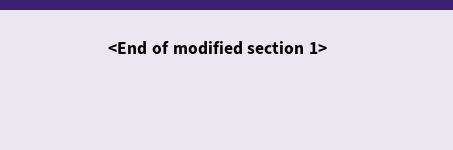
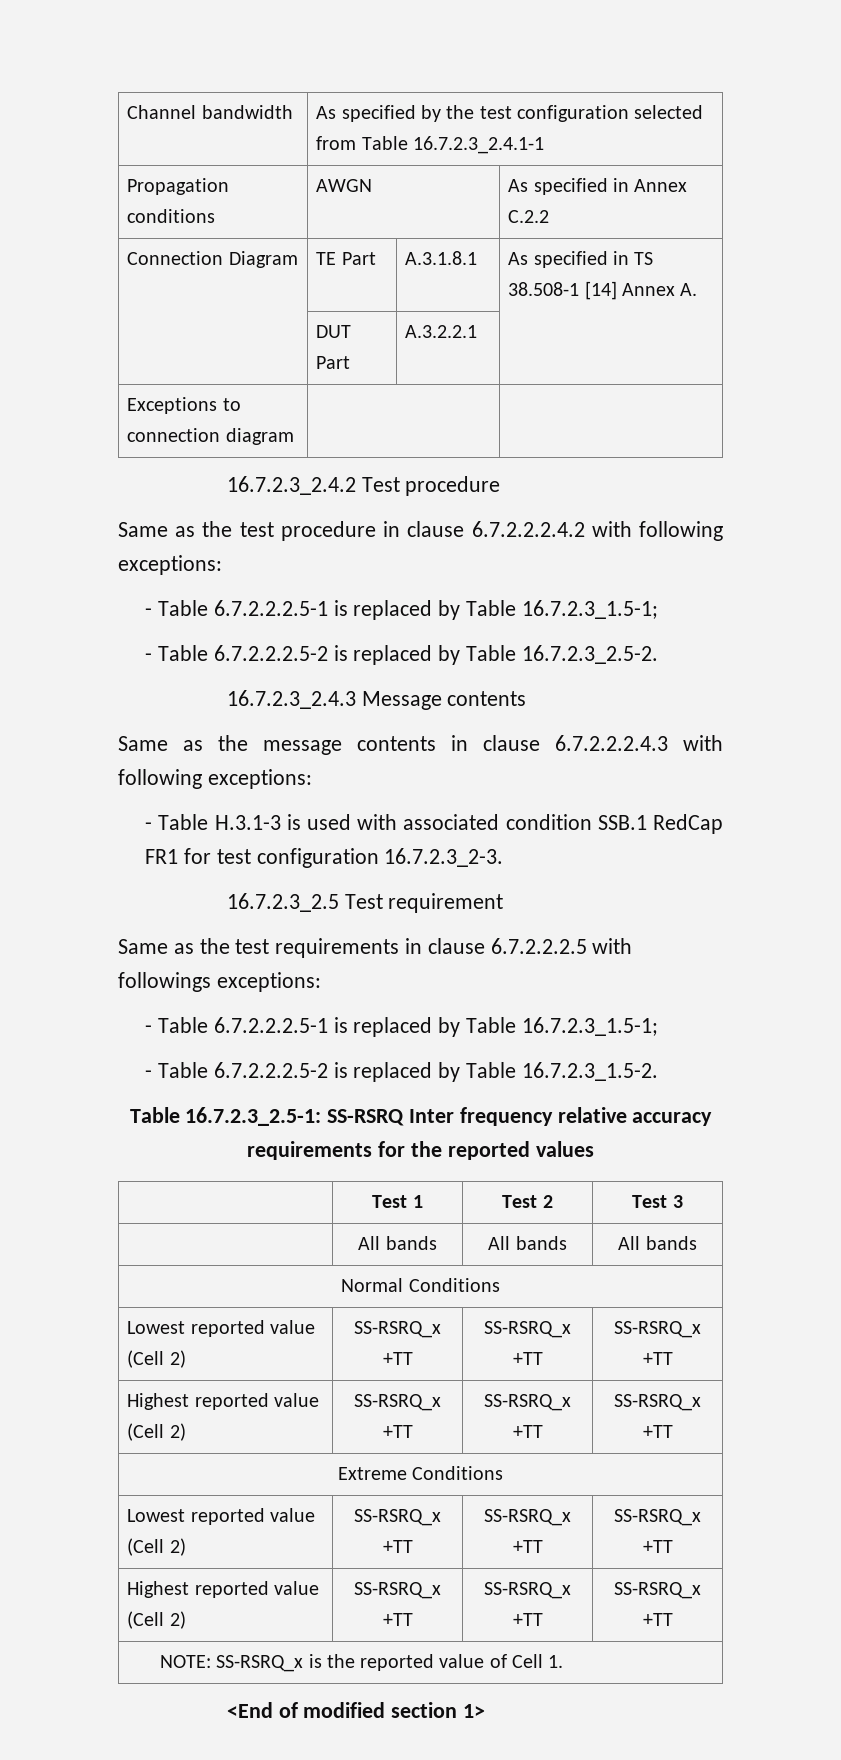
(108, 48) none -> [127,105,293,119] [316,105,704,122] [316,136,544,154] [127,178,230,195] [127,209,216,223] [316,179,373,192] [508,178,688,195] [508,210,550,223] [127,251,298,268] [316,252,376,265] [405,251,478,265] [508,251,654,268] [508,281,698,300] [316,325,352,338] [316,356,351,369] [405,325,478,338] [127,397,241,414] [127,428,294,445] [226,476,501,496] [118,521,723,541] [118,555,222,575] [145,600,658,620] [145,645,658,665] [226,690,527,710] [118,735,723,755] [118,769,312,789] [145,814,723,834] [145,848,504,868] [226,893,504,913] [118,938,633,958] [118,972,321,992] [145,1017,658,1037] [145,1062,658,1082] [129,1107,713,1126] [247,1141,594,1160] [372,1195,423,1208] [502,1195,553,1208] [632,1195,683,1208] [358,1236,437,1250] [488,1236,567,1250] [618,1236,697,1250] [341,1278,500,1292] [127,1320,315,1337] [127,1350,186,1368] [354,1321,441,1338] [382,1352,413,1365] [484,1321,571,1338] [512,1352,543,1365] [614,1321,701,1338] [642,1352,673,1365] [127,1393,319,1410] [127,1423,186,1441] [354,1394,441,1411] [382,1425,413,1438] [484,1394,571,1411] [512,1425,543,1438] [614,1394,701,1411] [642,1425,673,1438] [337,1466,504,1480] [127,1508,315,1525] [127,1538,186,1556] [354,1509,441,1526] [382,1540,413,1553] [484,1509,571,1526] [512,1540,543,1553] [614,1509,701,1526] [642,1540,673,1553] [127,1581,319,1598] [127,1611,186,1629] [354,1582,441,1599] [382,1613,413,1626] [484,1582,571,1599] [512,1613,543,1626] [614,1582,701,1599] [642,1613,673,1626] [160,1654,564,1672] Channel bandwidth | As specified by the test configuration selected from Table 16.7.2.3_2.4.1-1 // Propagation conditions | AWGN | As specified in Annex C.2.2 // Connection Diagram | TE Part | A.3.1.8.1 | As specified in TS 38.508-1 [14] Annex A. // | DUT Part | A.3.2.2.1 | // Exceptions to connection diagram | | // 16.7.2.3_2.4.2 Test procedure // Same as the test procedure in clause 6.7.2.2.2.4.2 with following exceptions: // - Table 6.7.2.2.2.5-1 is replaced by Table 16.7.2.3_1.5-1; // - Table 6.7.2.2.2.5-2 is replaced by Table 16.7.2.3_2.5-2. // 16.7.2.3_2.4.3 Message contents // Same as the message contents in clause 6.7.2.2.2.4.3 with following exceptions: // - Table H.3.1-3 is used with associated condition SSB.1 RedCap FR1 for test configuration 16.7.2.3_2-3. // 16.7.2.3_2.5 Test requirement // Same as the test requirements in clause 6.7.2.2.2.5 with followings exceptions: // - Table 6.7.2.2.2.5-1 is replaced by Table 16.7.2.3_1.5-1; // - Table 6.7.2.2.2.5-2 is replaced by Table 16.7.2.3_1.5-2. // Table 16.7.2.3_2.5-1: SS-RSRQ Inter frequency relative accuracy requirements for the reported values // | Test 1 | Test 2 | Test 3 // | All bands | All bands | All bands // Normal Conditions // Lowest reported value (Cell 2) | SS-RSRQ_x +TT | SS-RSRQ_x +TT | SS-RSRQ_x +TT // Highest reported value (Cell 2) | SS-RSRQ_x +TT | SS-RSRQ_x +TT | SS-RSRQ_x +TT // Extreme Conditions // Lowest reported value (Cell 2) | SS-RSRQ_x +TT | SS-RSRQ_x +TT | SS-RSRQ_x +TT // Highest reported value (Cell 2) | SS-RSRQ_x +TT | SS-RSRQ_x +TT | SS-RSRQ_x +TT // NOTE: SS-RSRQ_x is the reported value of Cell 1. //

